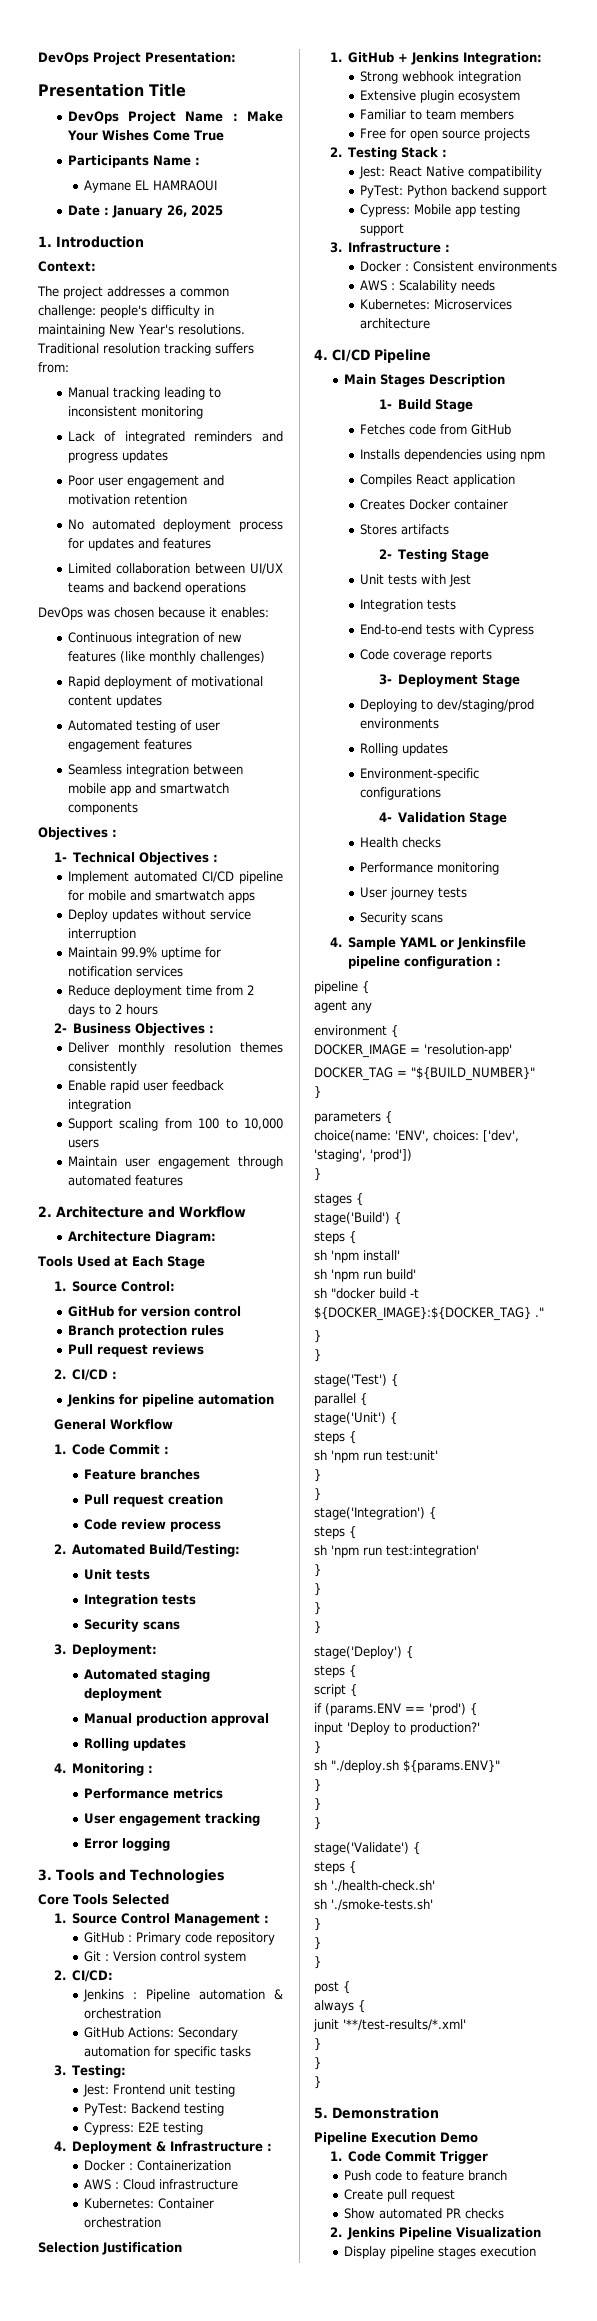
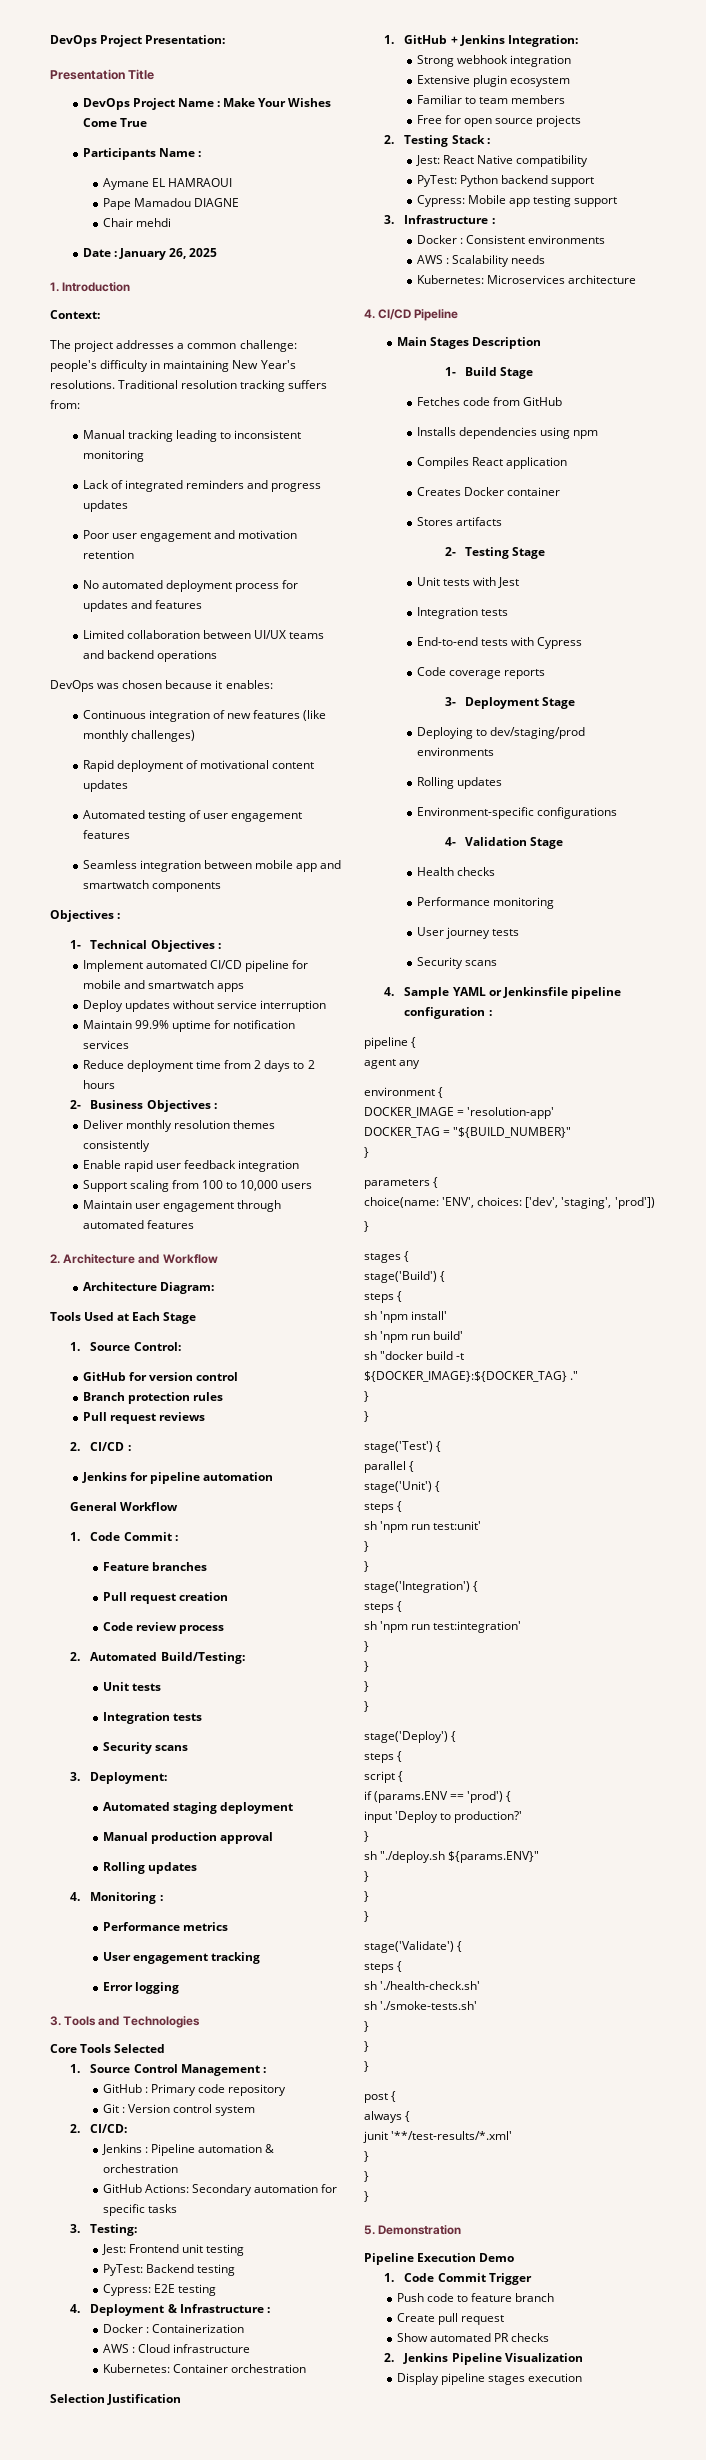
(218, 185) none -> [103,198,240,210] [103,218,172,227] // Pape Mamadou DIAGNE // Chair mehdi

